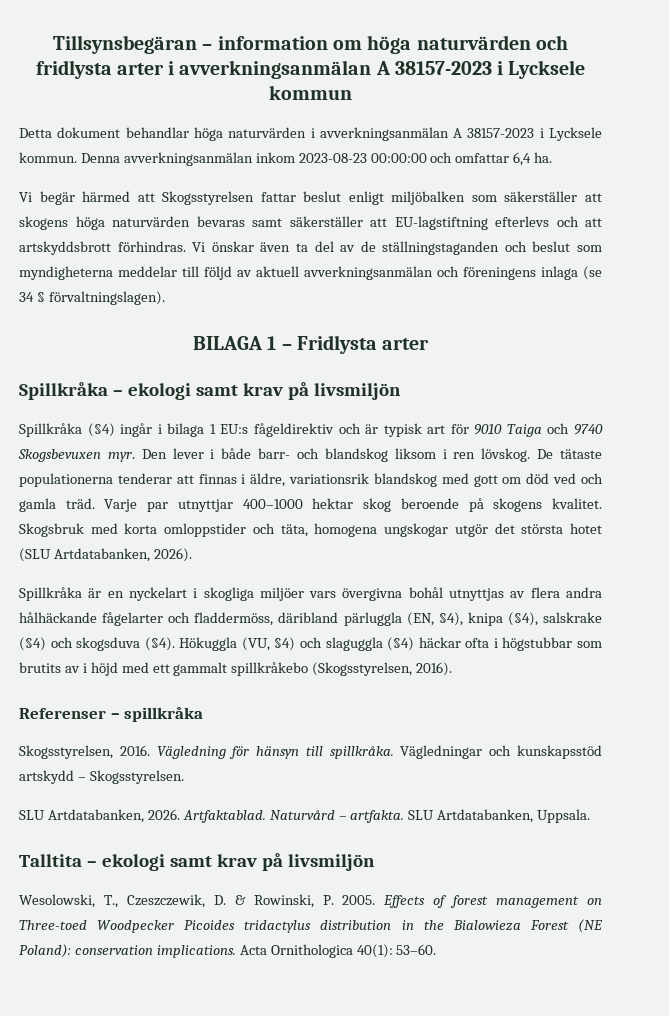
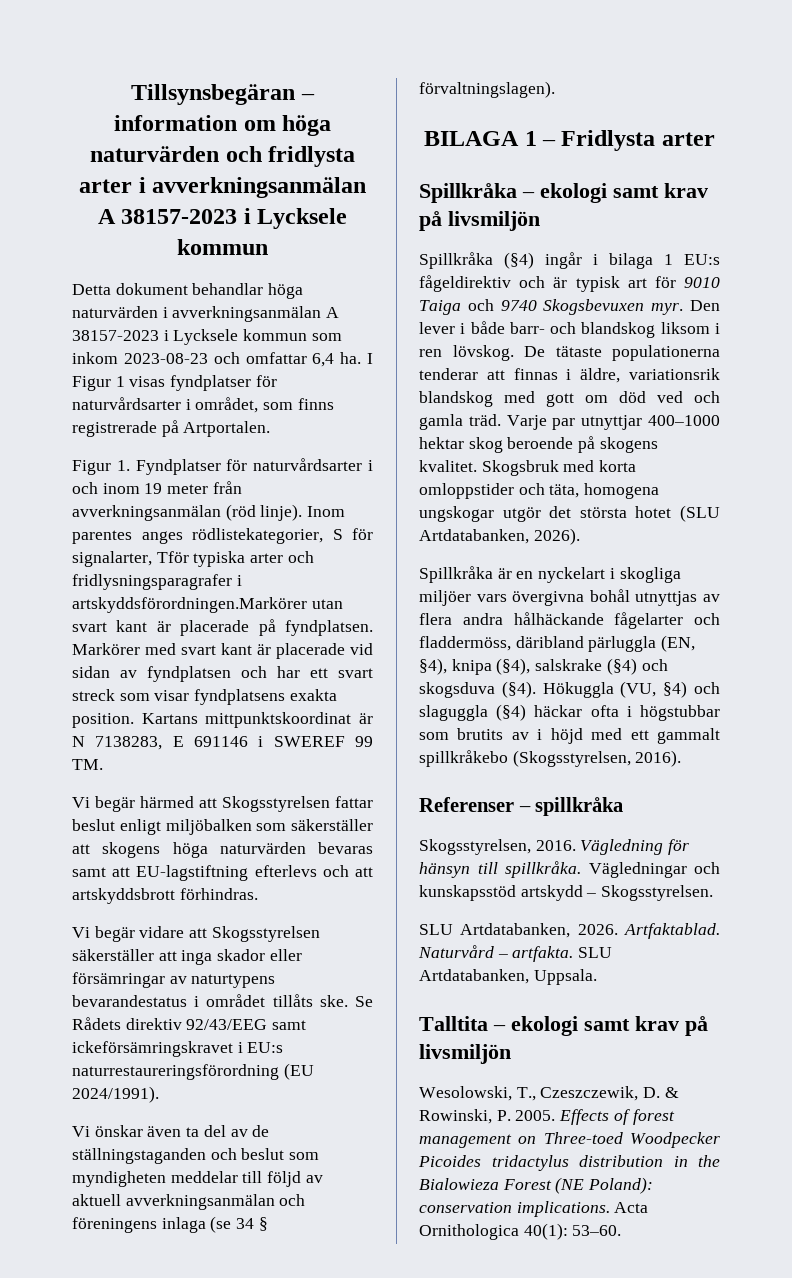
[19,152,253,166] kommun. Denna avverkningsanmälan -> [243,329,342,341] kommun som
[370,153,427,163] 00:00:00 -> (208, 358) none
(553, 157) none -> [367,353,373,364] [72,375,277,391] [72,397,334,413] [72,420,271,437] [72,458,374,475] [72,481,242,494] [72,504,346,521] [72,528,373,544] [72,551,314,567] [72,574,242,590] [72,597,343,613] [72,619,373,636] [72,643,373,659] [72,666,373,682] [72,689,337,705] [72,712,373,728] [72,736,373,750] [72,759,103,770] I Figur 1 visas fyndplatser för naturvårdsarter i området, som finns registrerade på Artportalen. // Figur 1. Fyndplatser för naturvårdsarter i och inom 19 meter från avverkningsanmälan (röd linje). Inom parentes anges rödlistekategorier, S för signalarter, Tför typiska arter och fridlysningsparagrafer i artskyddsförordningen.Markörer utan svart kant är placerade på fyndplatsen. Markörer med svart kant är placerade vid sidan av fyndplatsen och har ett svart streck som visar fyndplatsens exakta position. Kartans mittpunktskoordinat är N 7138283, E 691146 i SWEREF 99 TM.
[289,216,363,227] säkerställer -> (106, 872) none
(186, 246) none -> [72,926,320,942] [72,949,302,965] [72,972,276,988] [72,994,373,1007] [72,1017,307,1030] [72,1041,284,1057] [72,1063,314,1080] [72,1086,159,1103] // Vi begär vidare att Skogsstyrelsen säkerställer att inga skador eller försämringar av naturtypens bevarandestatus i området tillåts ske. Se Rådets direktiv 92/43/EEG samt ickeförsämringskravet i EU:s naturrestaureringsförordning (EU 2024/1991). //
[19,266,113,280] myndigheterna -> [72,1171,166,1187] myndigheten

